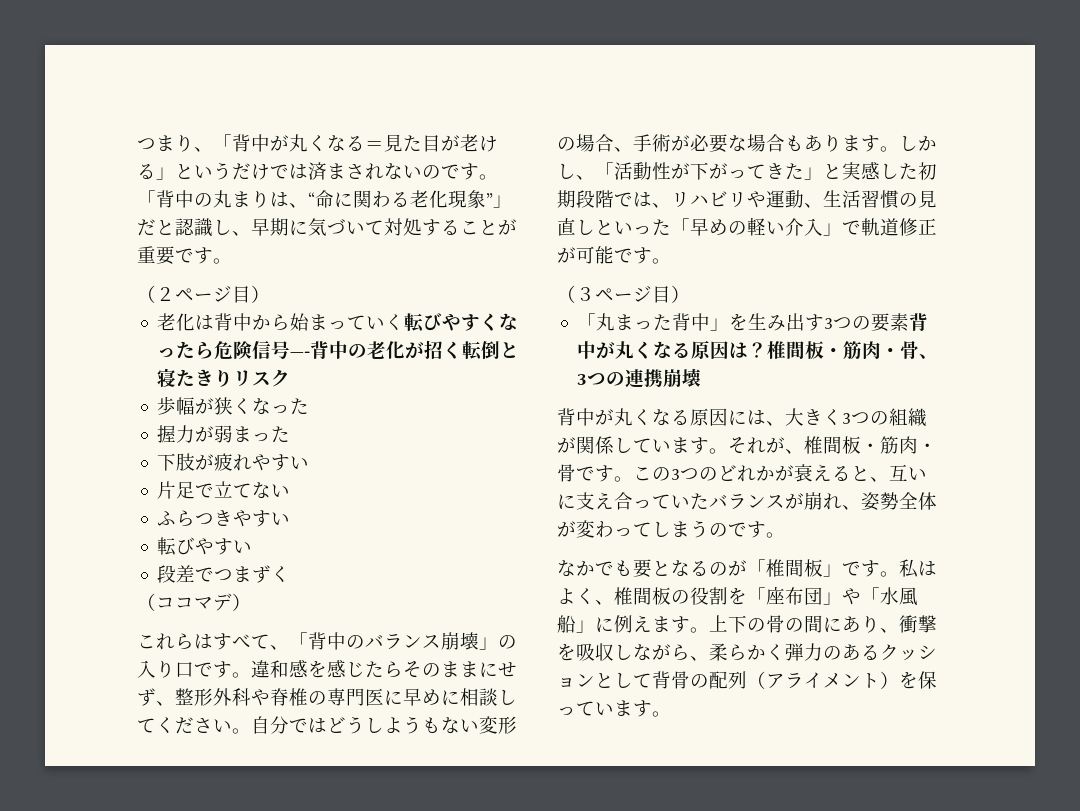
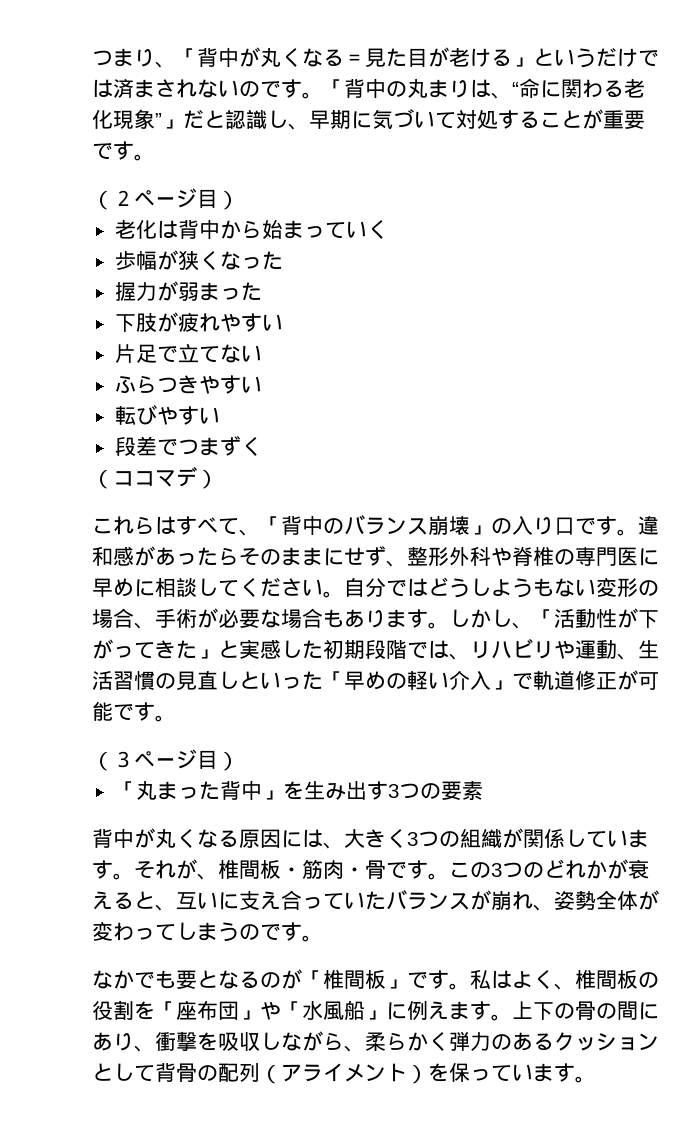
[404,313,519,333] [157,340,520,361] [157,368,291,387] 転びやすくなったら危険信号—-背中の老化が招く転倒と寝たきりリスク -> (388, 229) none
[308,660,365,678] を感じ -> [134,546,197,566] があっ
[909,313,929,331] [577,341,939,360] [577,368,702,388] 背中が丸くなる原因は？椎間板・筋肉・骨、3つの連携崩壊 -> (483, 791) none

